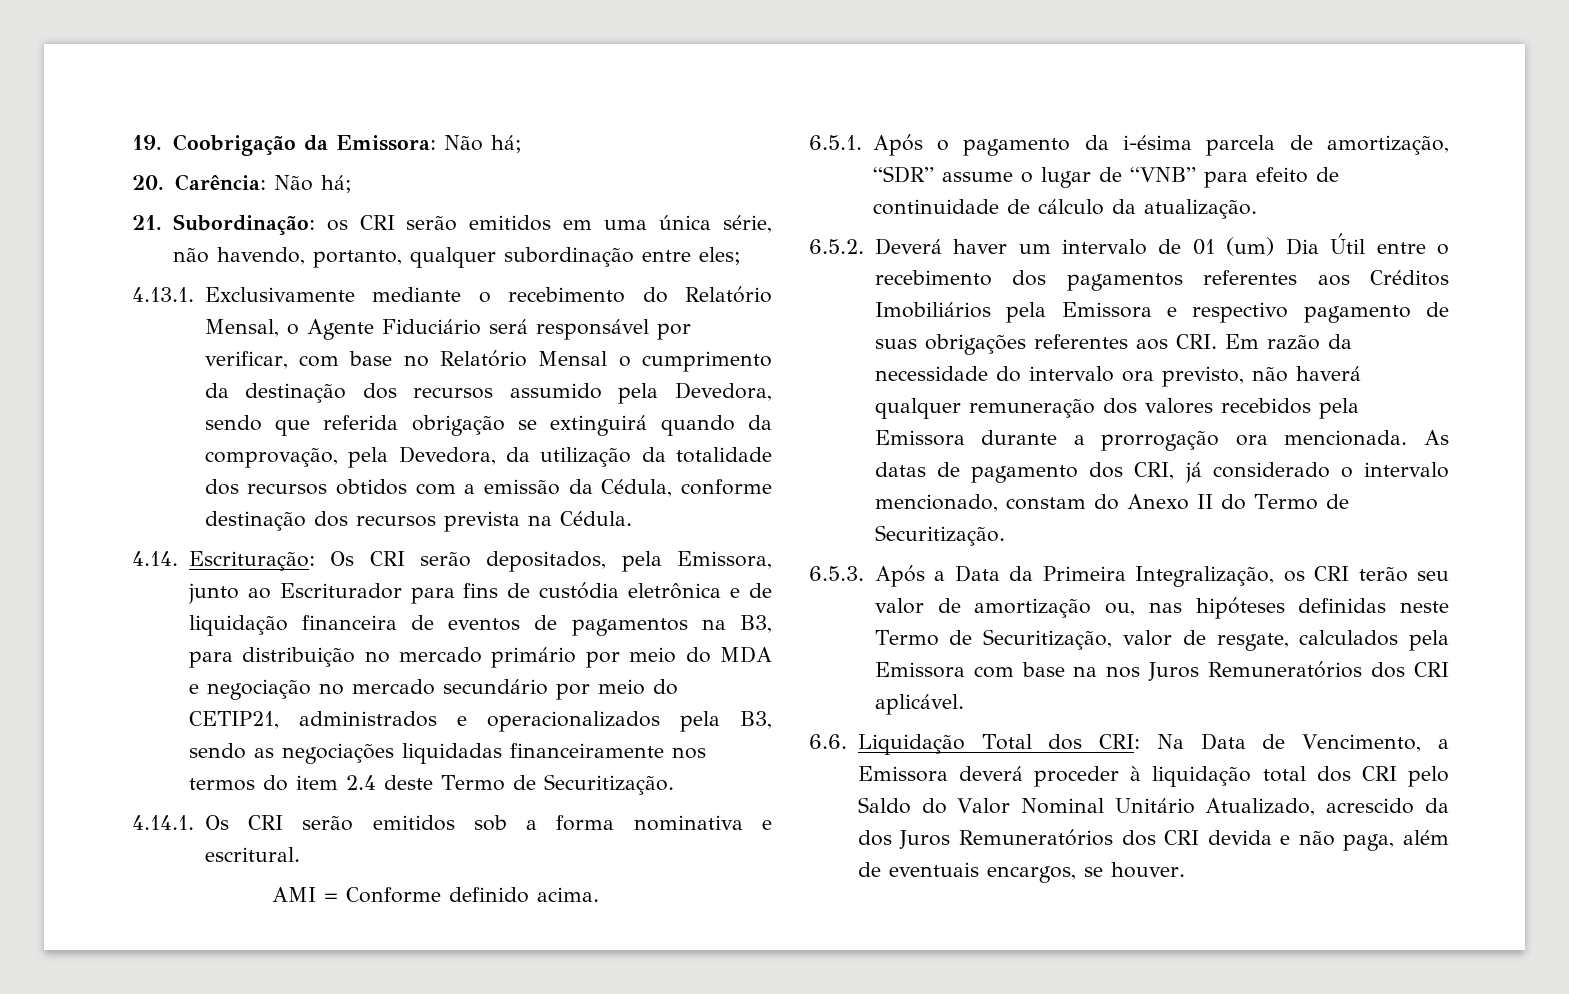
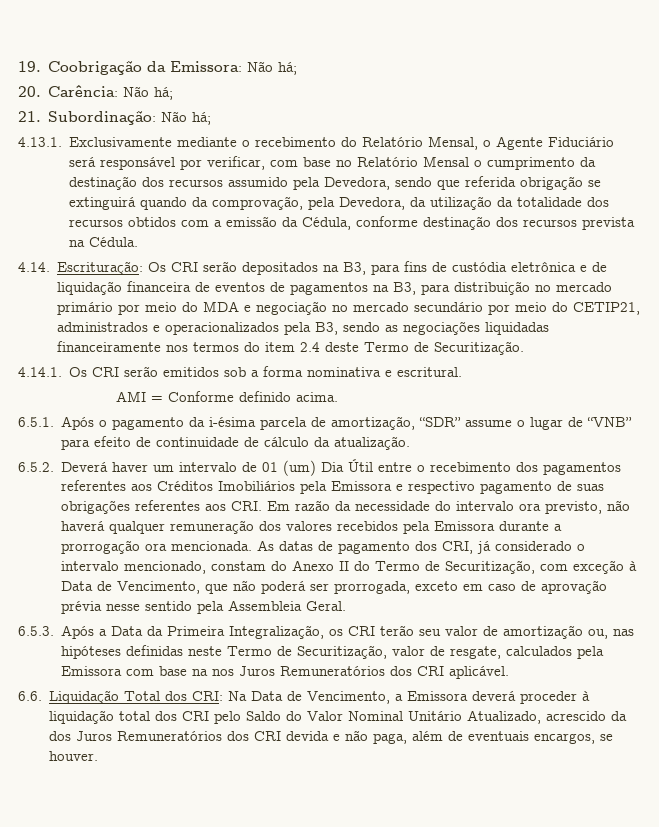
[326,215,772,233] [172,247,741,268] os CRI serão emitidos em uma única série, não havendo, portanto, qualquer subordinação entre eles; -> [161,111,212,125] Não há;
[486,551,772,572] [187,583,402,604] depositados, pela Emissora, junto ao Escriturador -> [242,262,367,275] depositados na B3,
[874,525,1005,546] Securitização. -> [445,560,638,574] [61,580,608,594] [61,600,347,614] Securitização, com exceção à Data de Vencimento, que não poderá ser prorrogada, exceto em caso de aprovação prévia nesse sentido pela Assembleia Geral.

